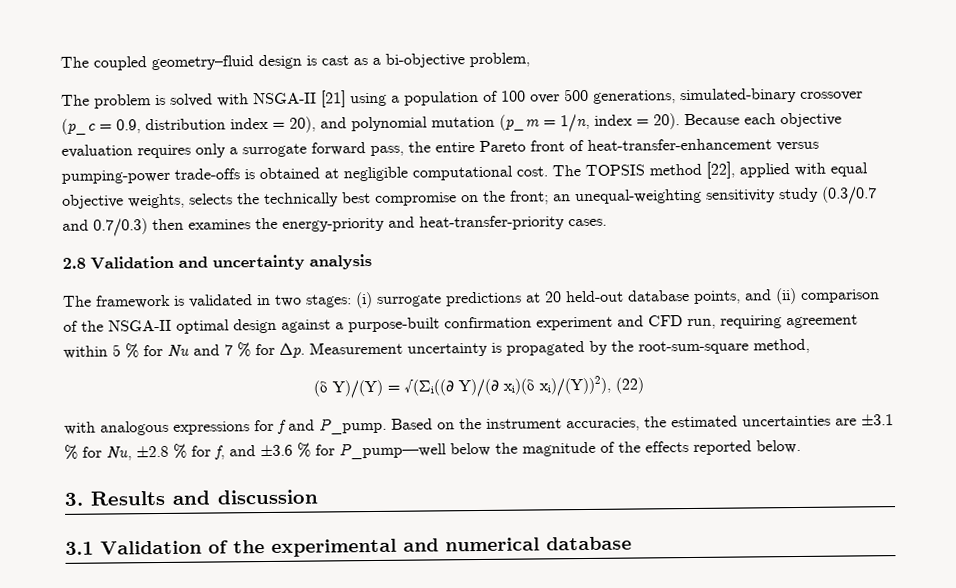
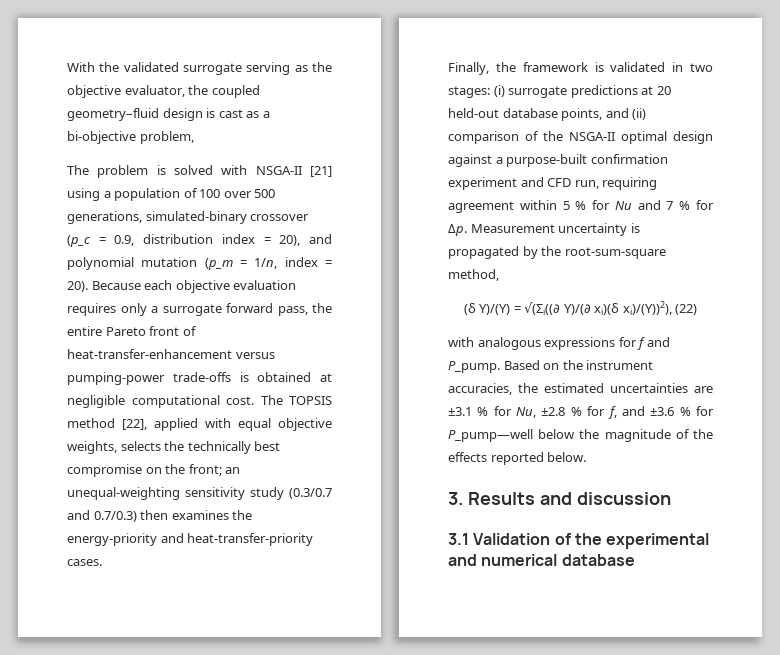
[60,56,89,68] The -> [67,62,332,75] [67,85,209,98] With the validated surrogate serving as the objective evaluator, the
[62,254,372,271] [62,295,92,307] 2.8 Validation and uncertainty analysis // The -> [448,62,516,75] Finally, the

